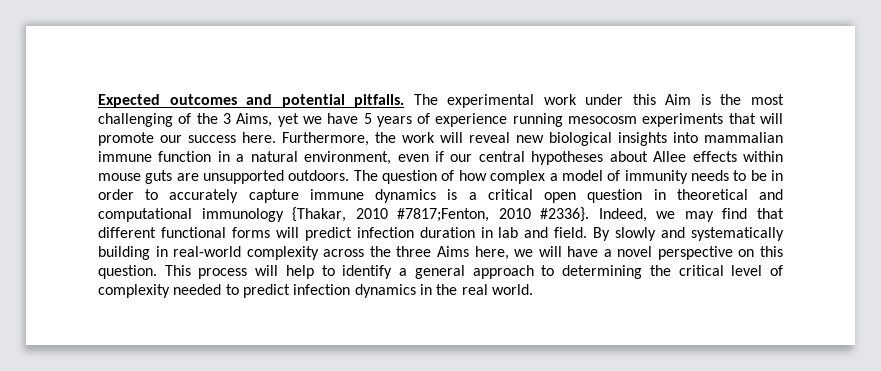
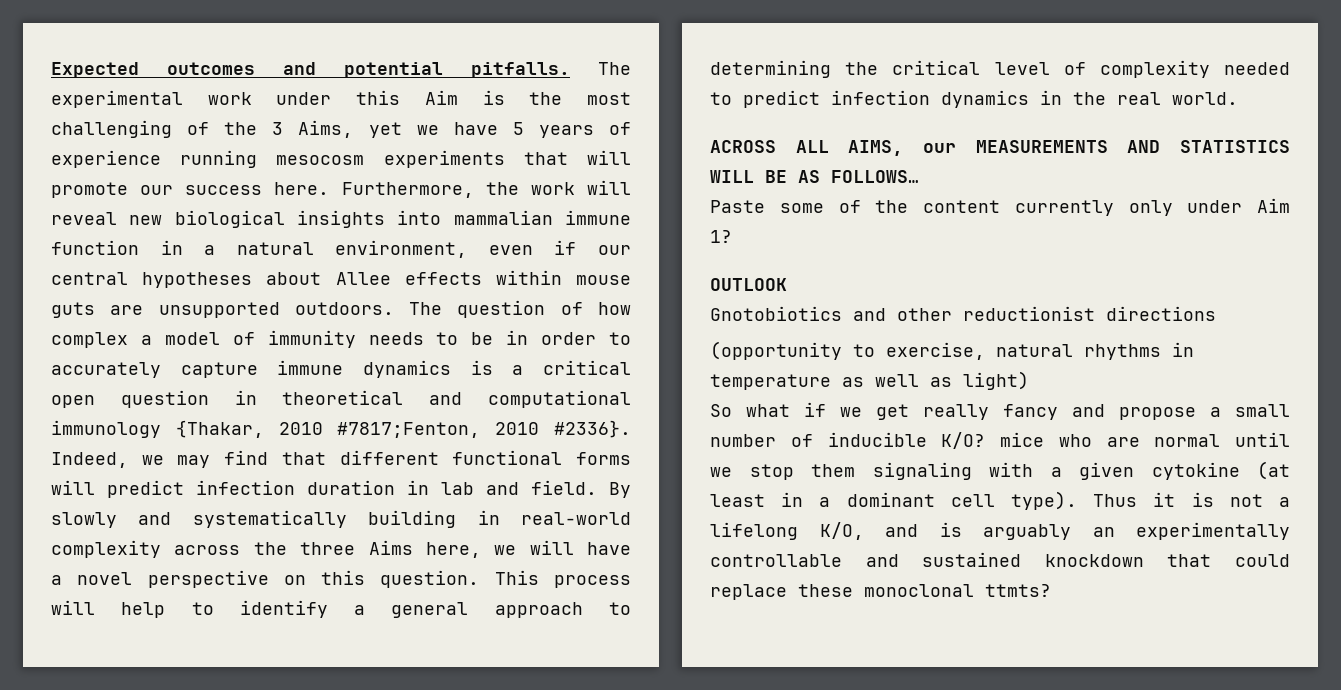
(533, 289) none -> [710,140,1290,156] [710,170,919,183] [710,198,1290,216] [710,230,732,243] [710,278,787,291] [710,306,1216,321] [710,341,1194,360] [710,371,1029,390] [710,402,1290,420] [710,432,1290,449] [710,461,1290,480] [710,491,1290,510] [710,522,1290,540] [710,552,1290,567] [710,584,1051,600] // ACROSS ALL AIMS, our MEASUREMENTS AND STATISTICS WILL BE AS FOLLOWS… // Paste some of the content currently only under Aim 1? // OUTLOOK // Gnotobiotics and other reductionist directions // (opportunity to exercise, natural rhythms in temperature as well as light) // So what if we get really fancy and propose a small number of inducible K/O? mice who are normal until we stop them signaling with a given cytokine (at least in a dominant cell type). Thus it is not a lifelong K/O, and is arguably an experimentally controllable and sustained knockdown that could replace these monoclonal ttmts?

